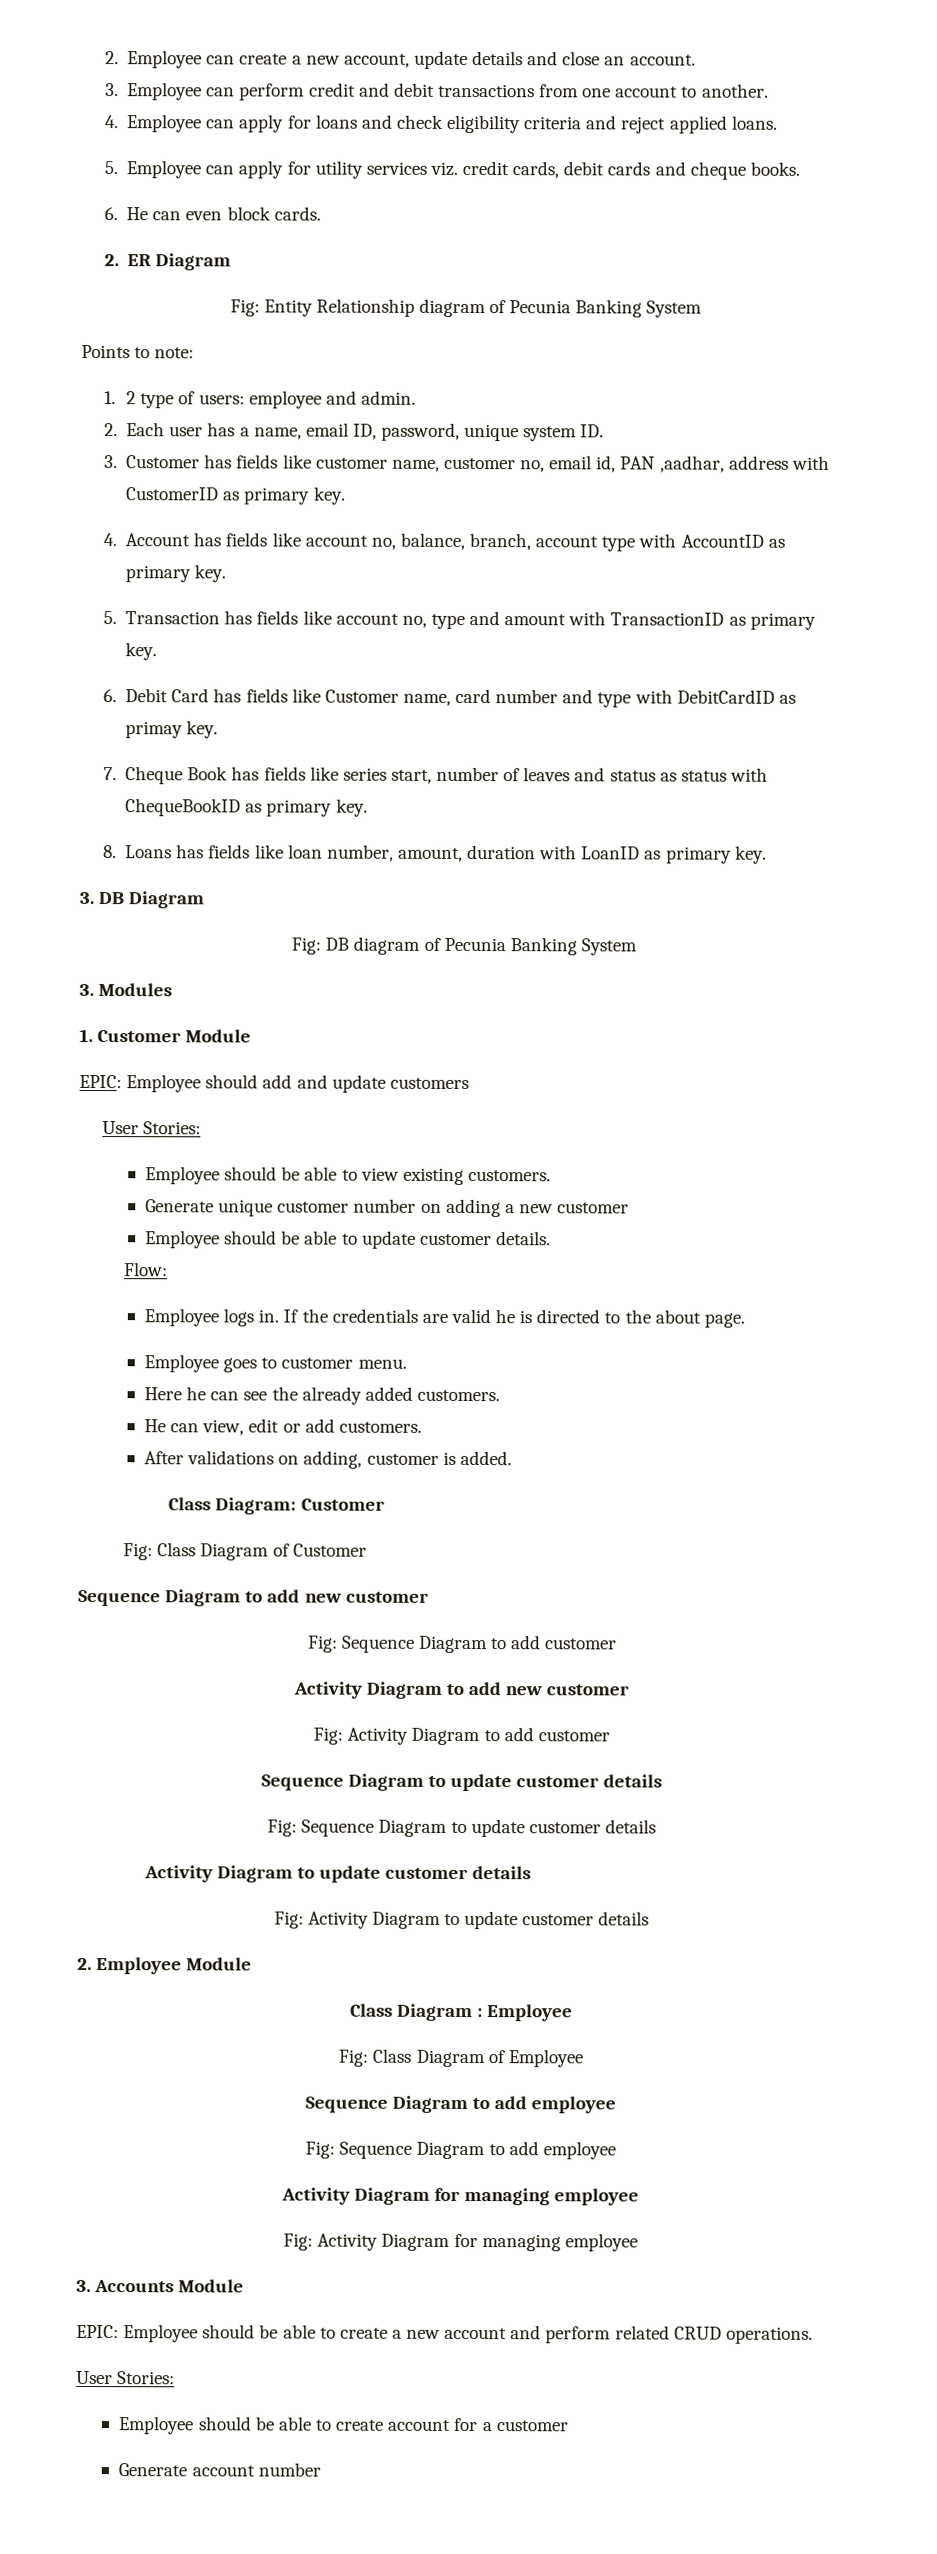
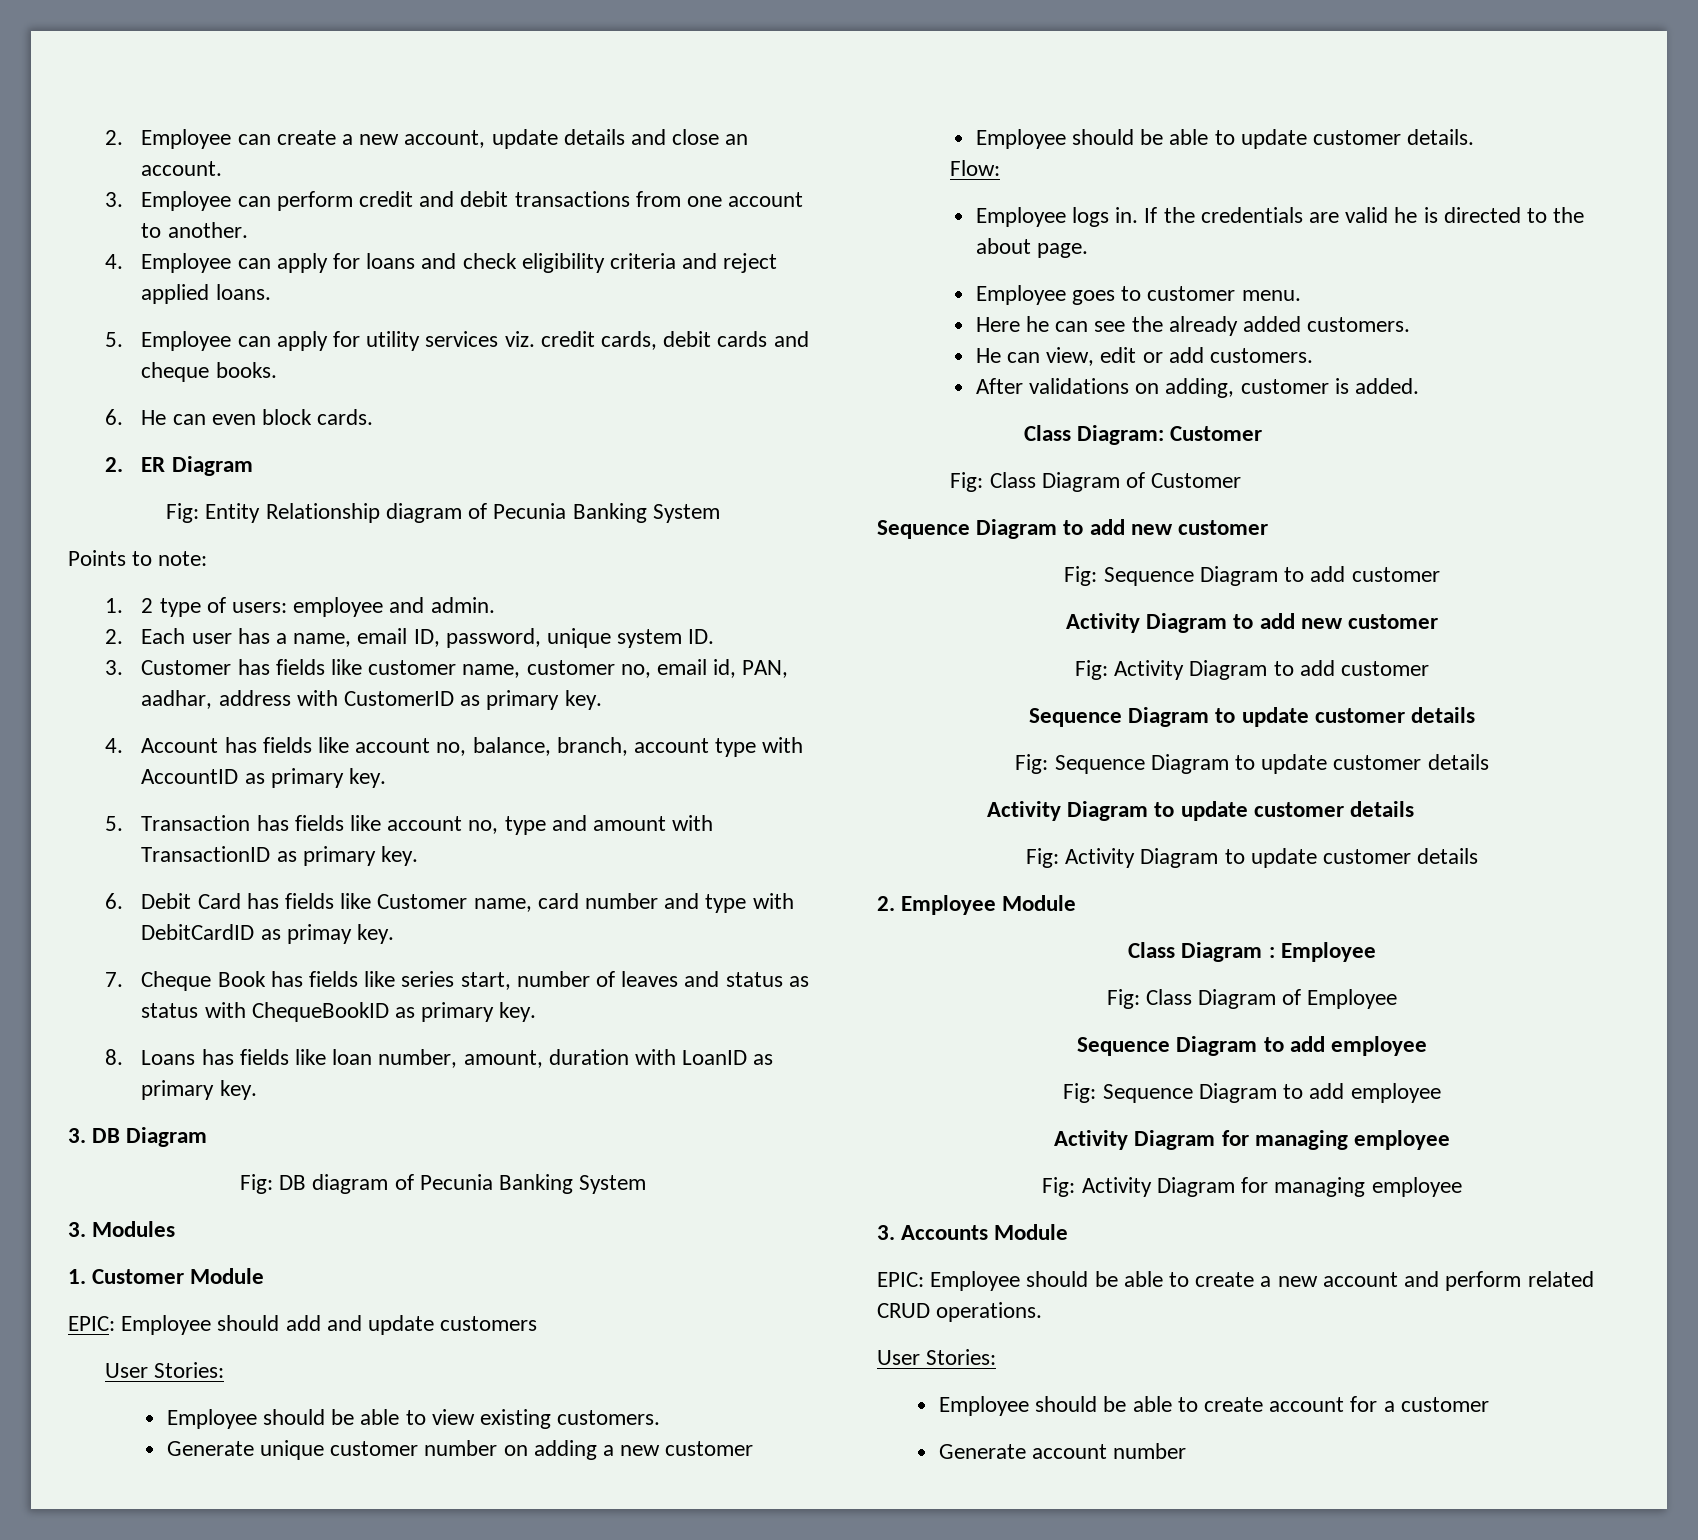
[620,455,725,473] PAN ,aadhar, -> [742,660,789,678] [141,690,213,709] PAN, aadhar,

